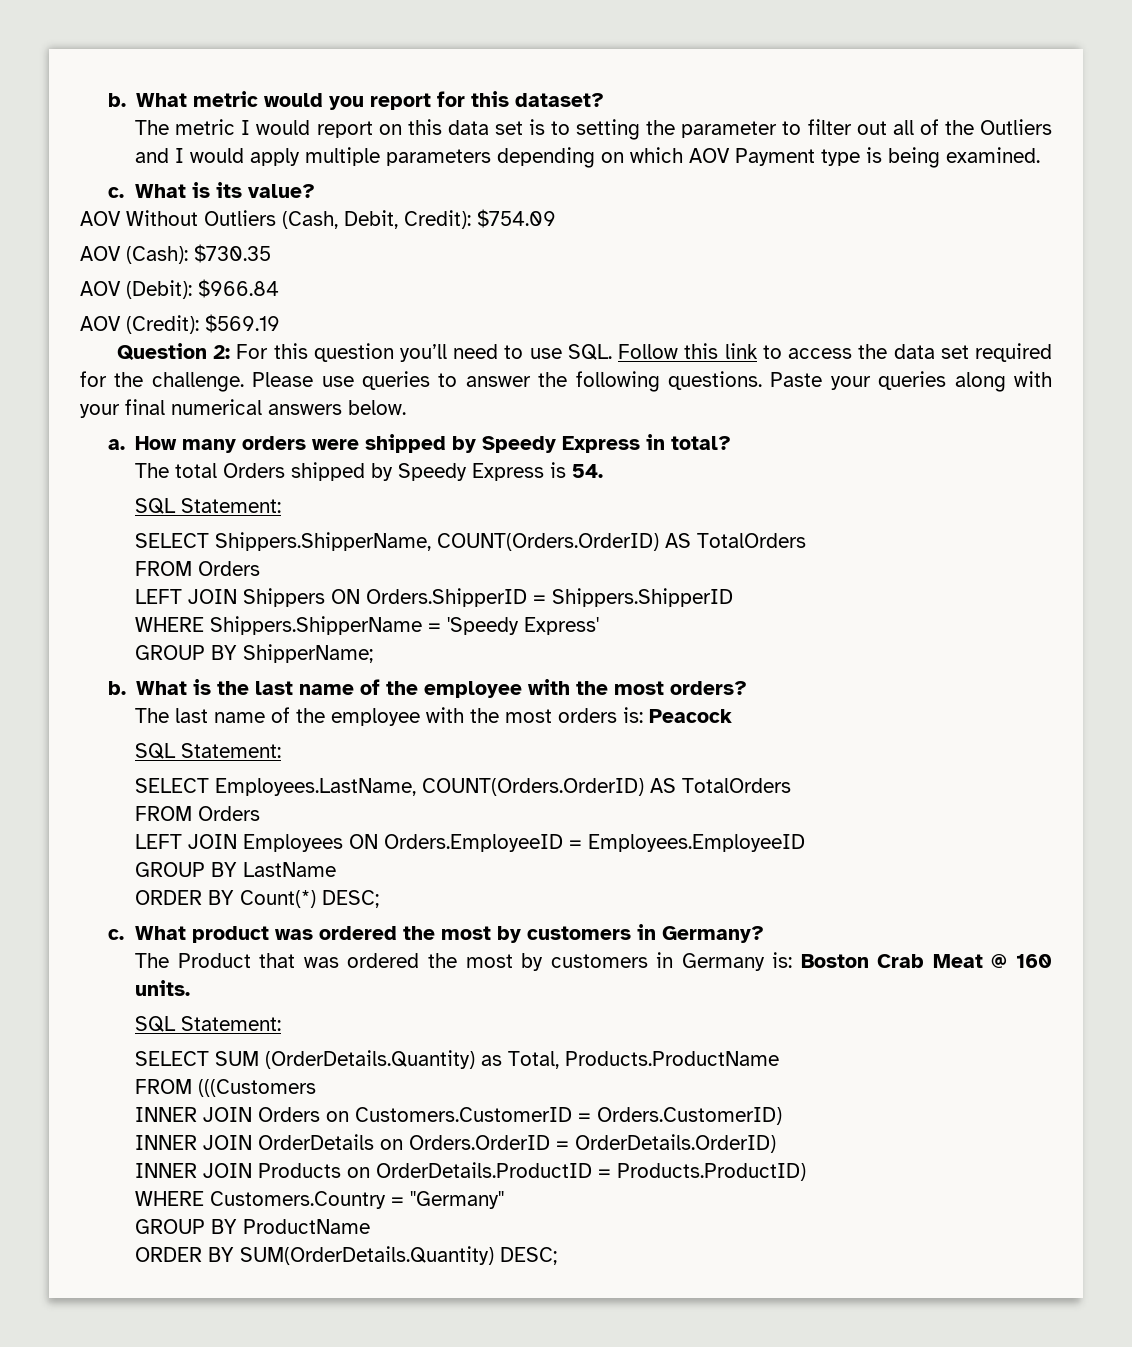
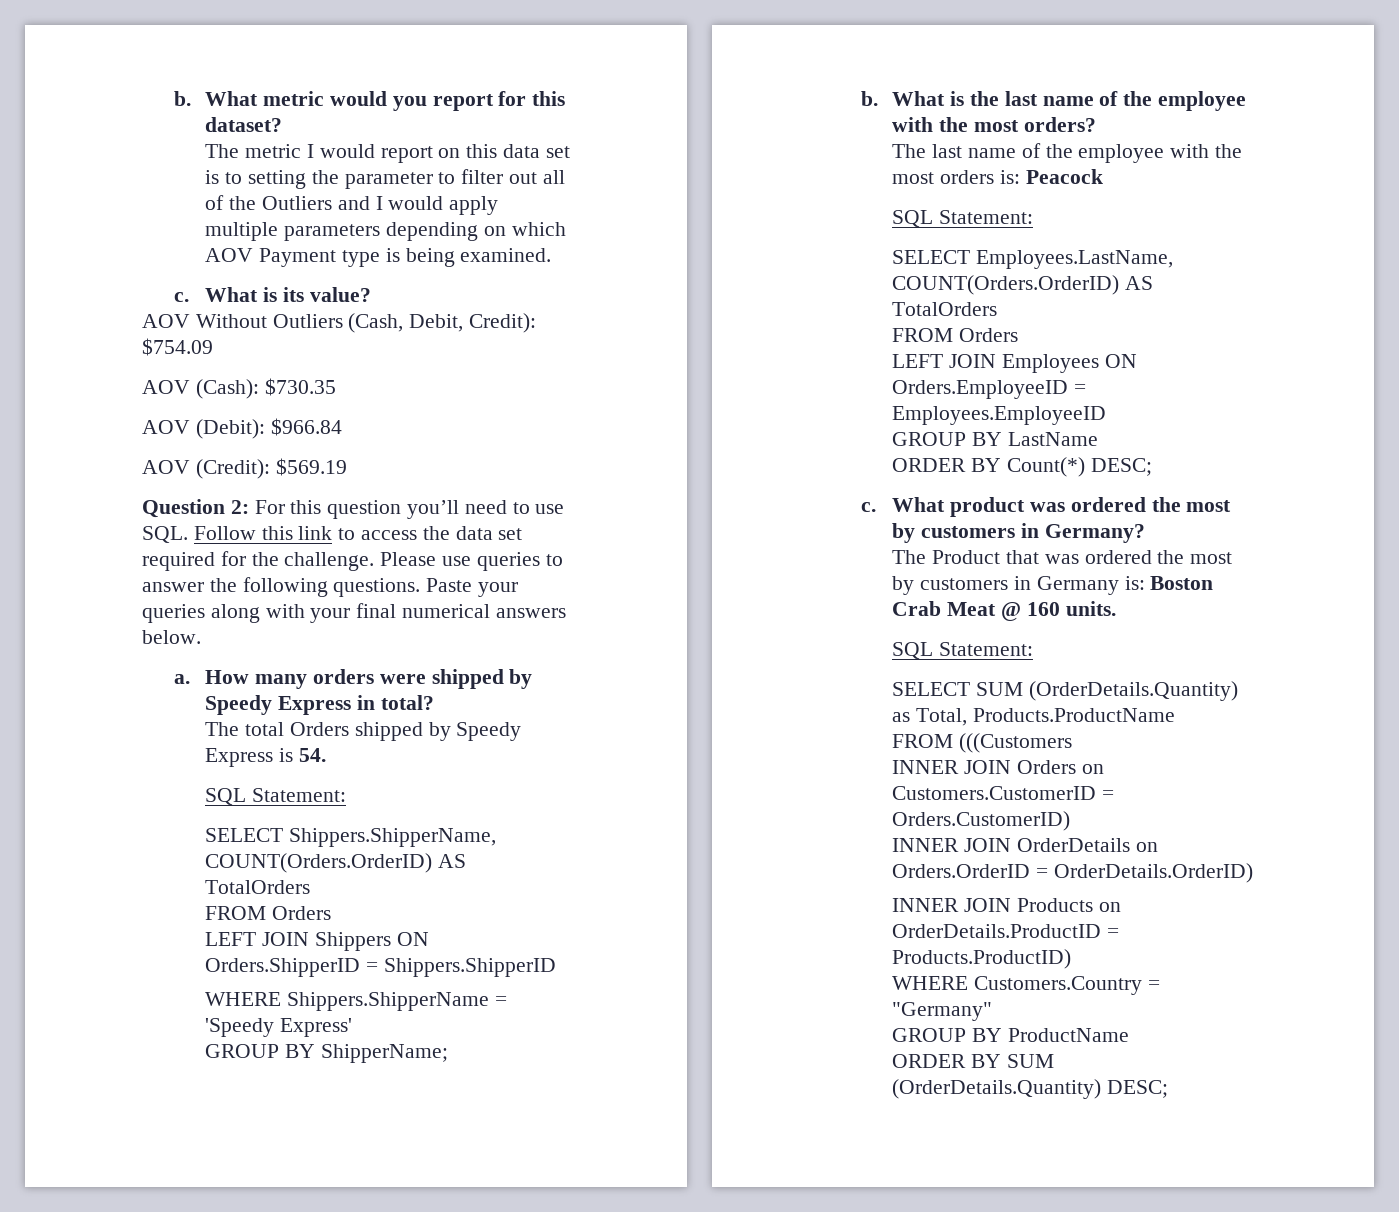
[240,1246,495,1265] SUM(OrderDetails.Quantity) -> [1007,1054,1055,1068] [892,1079,1102,1099] SUM (OrderDetails.Quantity)

